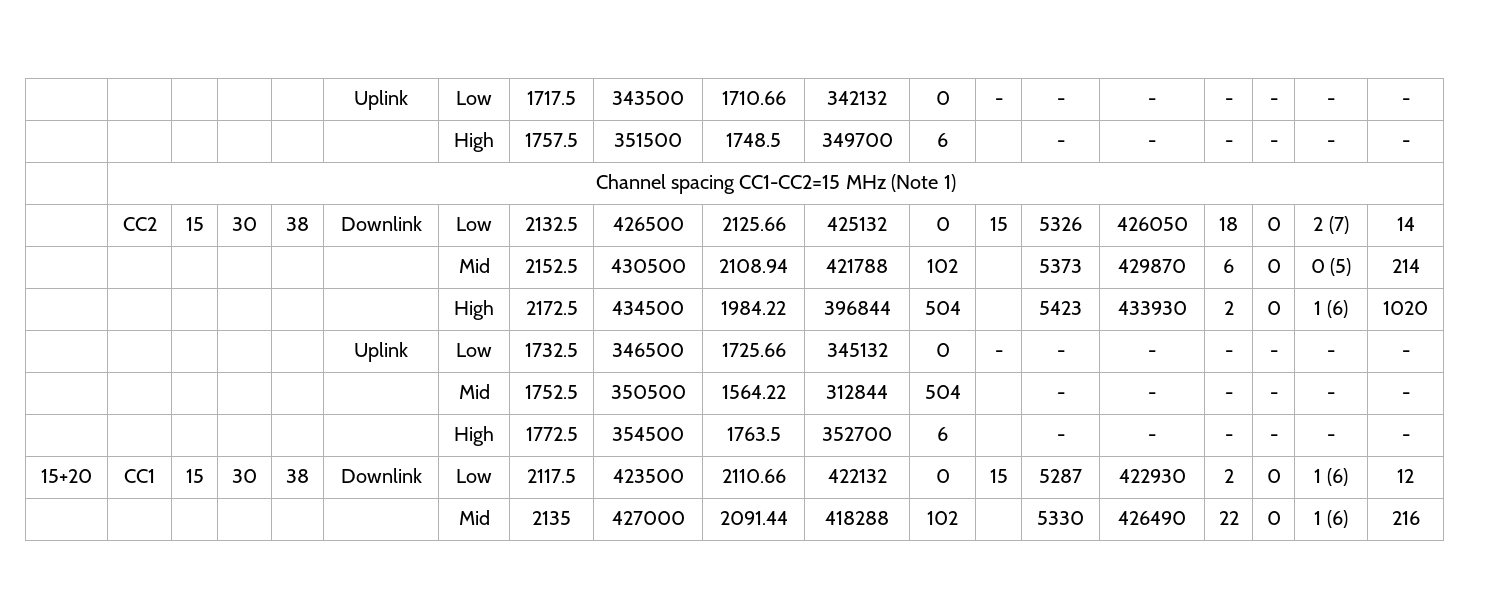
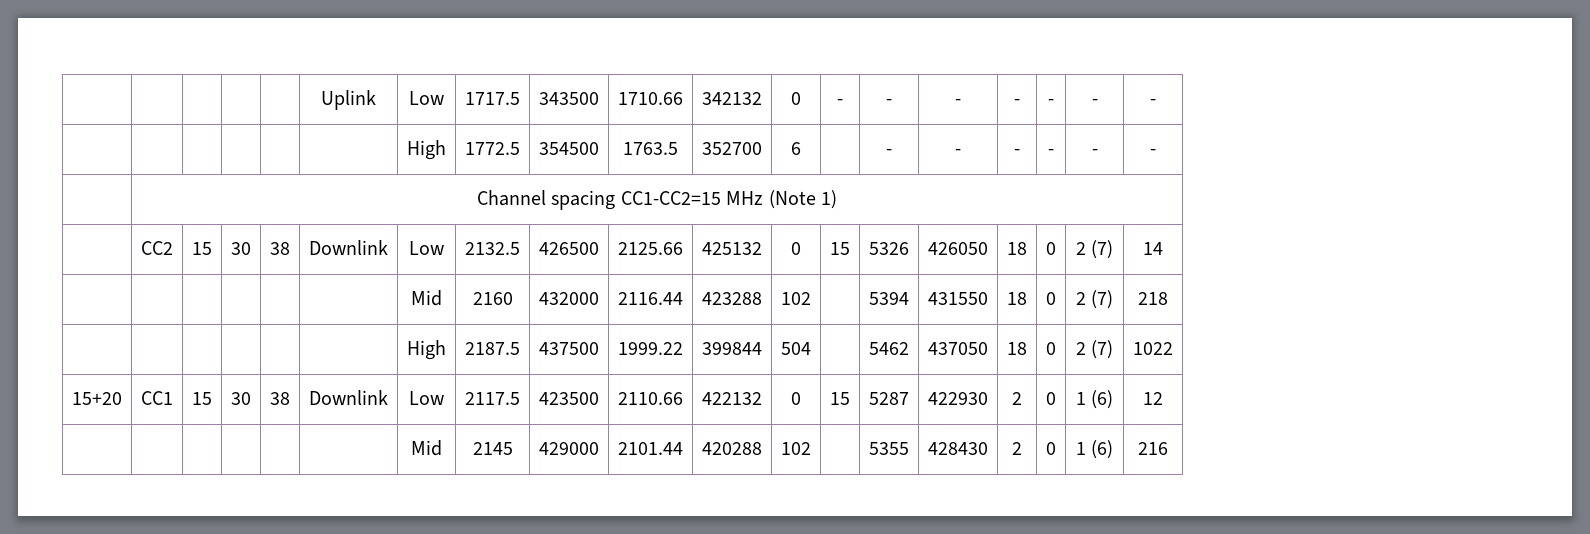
[525,133,579,147] [614,133,682,147] [726,133,782,147] [821,133,893,147] 1757.5 | 351500 | 1748.5 | 349700 -> [465,142,520,155] [539,142,599,155] [623,142,678,155] [702,142,762,155] 1772.5 | 354500 | 1763.5 | 352700
[525,259,578,273] [610,259,686,273] [719,259,788,273] [826,259,888,273] [927,259,958,273] [1039,259,1082,273] [1118,259,1186,273] [1223,259,1234,273] [1266,259,1281,273] [1310,258,1352,276] [1391,259,1420,273] [454,300,494,320] [525,301,578,315] [612,301,684,315] [721,301,786,315] [823,301,891,315] [924,301,961,315] [1039,301,1082,315] [1117,301,1187,315] [1223,301,1234,315] [1266,301,1281,315] [1314,300,1348,318] [1383,301,1428,315] [354,342,408,362] [456,343,492,357] [525,343,578,357] [612,343,684,357] [721,343,786,357] [826,343,888,357] [935,343,950,357] [994,350,1003,357] [1056,350,1065,357] [1148,350,1156,357] [1224,350,1233,357] [1269,350,1278,357] [1327,350,1335,357] [1401,350,1410,357] [458,384,490,399] [525,385,578,399] [610,385,686,399] [721,385,786,399] [826,385,888,399] [924,385,961,399] [1056,392,1065,399] [1148,392,1156,399] [1224,392,1233,399] [1269,392,1278,399] [1327,392,1335,399] [1401,392,1410,399] [454,426,494,446] [525,427,578,441] [612,427,684,441] [726,427,781,441] [822,427,892,441] [937,427,948,441] [1056,434,1065,441] [1148,434,1156,441] [1224,434,1233,441] [1269,434,1278,441] [1327,434,1335,441] [1401,434,1410,441] 2152.5 | 430500 | 2108.94 | 421788 | 102 | | 5373 | 429870 | 6 | 0 | 0 (5) | 214 // | | | | | | High | 2172.5 | 434500 | 1984.22 | 396844 | 504 | | 5423 | 433930 | 2 | 0 | 1 (6) | 1020 // | | | | | Uplink | Low | 1732.5 | 346500 | 1725.66 | 345132 | 0 | - | - | - | - | - | - | - // | | | | | | Mid | 1752.5 | 350500 | 1564.22 | 312844 | 504 | | - | - | - | - | - | - // | | | | | | High | 1772.5 | 354500 | 1763.5 | 352700 | 6 | | - | - | - | - | - | - -> [472,292,513,305] [539,292,599,305] [618,292,683,305] [702,292,762,305] [781,292,811,305] [869,292,909,305] [928,292,988,305] [1007,292,1027,305] [1046,292,1056,305] [1075,290,1114,309] [1138,292,1168,305] [407,340,446,360] [465,342,520,355] [539,342,599,355] [618,342,683,355] [702,342,762,355] [781,342,811,355] [869,342,909,355] [928,342,988,355] [1007,342,1027,355] [1046,342,1056,355] [1075,340,1114,359] [1133,342,1173,355] 2160 | 432000 | 2116.44 | 423288 | 102 | | 5394 | 431550 | 18 | 0 | 2 (7) | 218 // | | | | | | High | 2187.5 | 437500 | 1999.22 | 399844 | 504 | | 5462 | 437050 | 18 | 0 | 2 (7) | 1022
[532,511,571,525] [611,511,685,525] [719,511,788,525] [825,511,889,525] [927,511,958,525] [1037,511,1084,525] [1118,511,1186,525] [1218,511,1239,525] 2135 | 427000 | 2091.44 | 418288 | 102 | | 5330 | 426490 | 22 -> [472,442,513,455] [539,442,599,455] [618,442,683,455] [702,442,762,455] [781,442,811,455] [869,442,909,455] [928,442,988,455] [1012,442,1022,455] 2145 | 429000 | 2101.44 | 420288 | 102 | | 5355 | 428430 | 2

